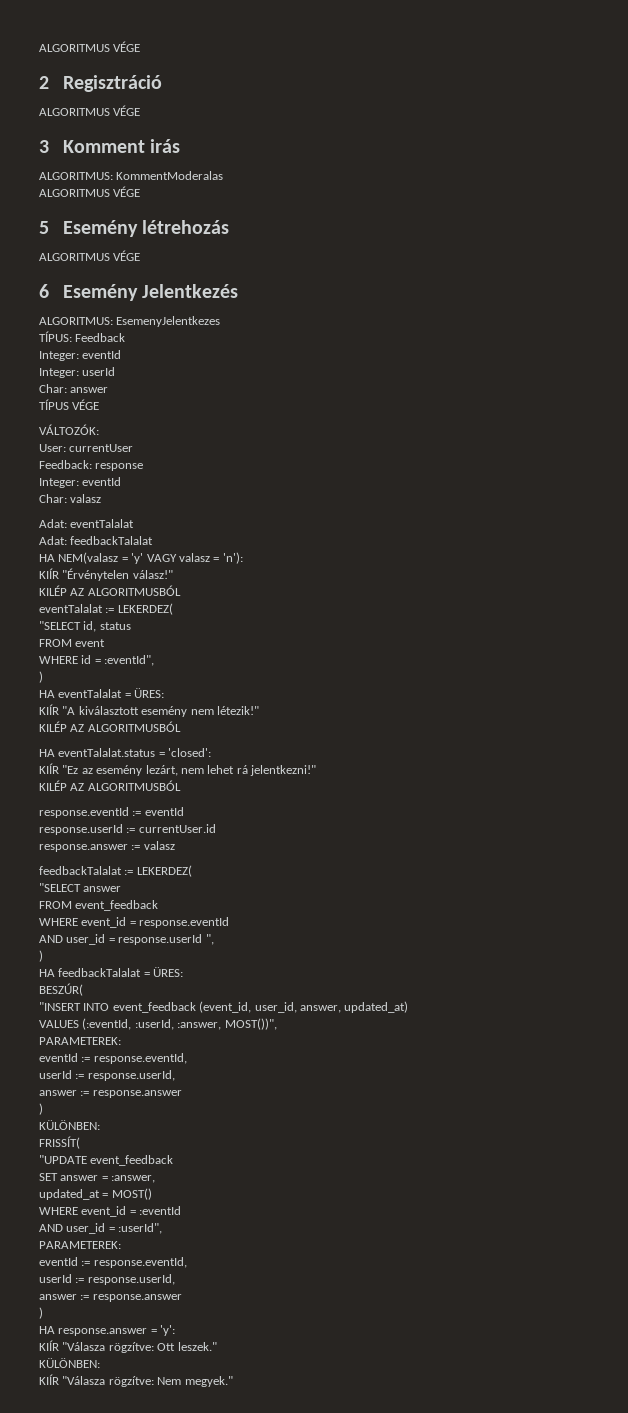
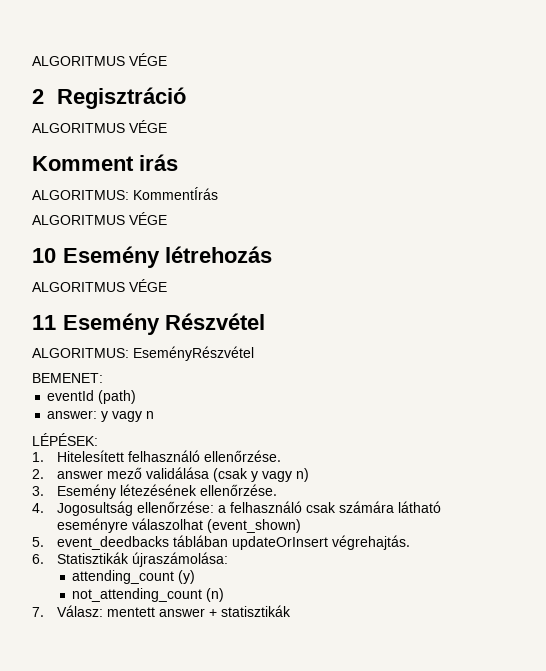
[39,140,49,153] 3 -> (167, 126) none
[116,171,224,180] [39,186,141,197] [39,221,49,234] KommentModeralas // ALGORITMUS VÉGE // 5 -> [133,187,218,200] [32,212,167,225] [32,248,56,263] KommentÍrás // ALGORITMUS VÉGE // 10
[39,284,239,301] [39,316,221,327] [39,331,126,342] [39,350,122,361] [39,367,116,378] [39,384,109,393] [39,399,100,410] [39,424,99,435] [39,444,134,452] [39,460,144,471] [39,477,122,488] [39,494,102,503] [39,519,135,528] [39,536,154,545] [39,552,243,564] [39,568,173,581] [39,585,181,596] [39,603,173,615] [39,621,131,632] [39,639,106,647] [39,655,155,666] [39,671,43,683] [39,688,165,698] [39,704,259,717] [39,721,181,732] [39,748,212,757] [39,763,316,776] [39,780,181,791] [39,807,184,818] [39,824,216,835] [39,841,175,852] [39,865,192,877] [39,883,122,892] [39,900,159,911] [39,917,230,928] [39,934,214,945] [39,950,43,962] [39,967,184,977] [39,983,83,996] [39,1001,409,1013] [39,1018,277,1030] [39,1037,121,1045] [39,1053,187,1064] [39,1070,175,1081] [39,1090,182,1098] [39,1103,43,1115] [39,1120,100,1130] [39,1136,80,1149] [39,1155,174,1166] [39,1173,156,1183] [39,1188,152,1200] [39,1206,182,1217] [39,1223,163,1234] [39,1241,121,1249] [39,1257,187,1268] [39,1274,175,1285] [39,1294,182,1302] [39,1307,43,1319] [39,1325,176,1336] [39,1340,217,1353] [39,1358,100,1368] [39,1374,233,1387] 6 Esemény Jelentkezés // ALGORITMUS: EsemenyJelentkezes // TÍPUS: Feedback // Integer: eventId // Integer: userId // Char: answer // TÍPUS VÉGE // VÁLTOZÓK: // User: currentUser // Feedback: response // Integer: eventId // Char: valasz // Adat: eventTalalat // Adat: feedbackTalalat // HA NEM(valasz = 'y' VAGY valasz = 'n'): // KIÍR "Érvénytelen válasz!" // KILÉP AZ ALGORITMUSBÓL // eventTalalat := LEKERDEZ( // "SELECT id, status // FROM event // WHERE id = :eventId", // ) // HA eventTalalat = ÜRES: // KIÍR "A kiválasztott esemény nem létezik!" // KILÉP AZ ALGORITMUSBÓL // HA eventTalalat.status = 'closed': // KIÍR "Ez az esemény lezárt, nem lehet rá jelentkezni!" // KILÉP AZ ALGORITMUSBÓL // response.eventId := eventId // response.userId := currentUser.id // response.answer := valasz // feedbackTalalat := LEKERDEZ( // "SELECT answer // FROM event_feedback // WHERE event_id = response.eventId // AND user_id = response.userId ", // ) // HA feedbackTalalat = ÜRES: // BESZÚR( // "INSERT INTO event_feedback (event_id, user_id, answer, updated_at) // VALUES (:eventId, :userId, :answer, MOST())", // PARAMETEREK: // eventId := response.eventId, // userId := response.userId, // answer := response.answer // ) // KÜLÖNBEN: // FRISSÍT( // "UPDATE event_feedback // SET answer = :answer, // updated_at = MOST() // WHERE event_id = :eventId // AND user_id = :userId", // PARAMETEREK: // eventId := response.eventId, // userId := response.userId, // answer := response.answer // ) // HA response.answer = 'y': // KIÍR "Válasza rögzítve: Ott leszek." // KÜLÖNBEN: // KIÍR "Válasza rögzítve: Nem megyek." -> [32,313,265,335] [32,346,254,361] [32,373,103,383] [47,390,137,404] [47,410,155,422] [32,433,98,446] [32,450,282,462] [32,467,310,482] [32,484,278,499] [32,501,442,516] [57,518,302,533] [32,535,411,550] [32,552,229,567] [72,570,196,584] [72,588,225,602] [32,605,292,617] 11 Esemény Részvétel // ALGORITMUS: EseményRészvétel // BEMENET: // eventId (path) // answer: y vagy n // LÉPÉSEK: // 1. Hitelesített felhasználó ellenőrzése. // 2. answer mező validálása (csak y vagy n) // 3. Esemény létezésének ellenőrzése. // 4. Jogosultság ellenőrzése: a felhasználó csak számára látható eseményre válaszolhat (event_shown) // 5. event_deedbacks táblában updateOrInsert végrehajtás. // 6. Statisztikák újraszámolása: // attending_count (y) // not_attending_count (n) // 7. Válasz: mentett answer + statisztikák

